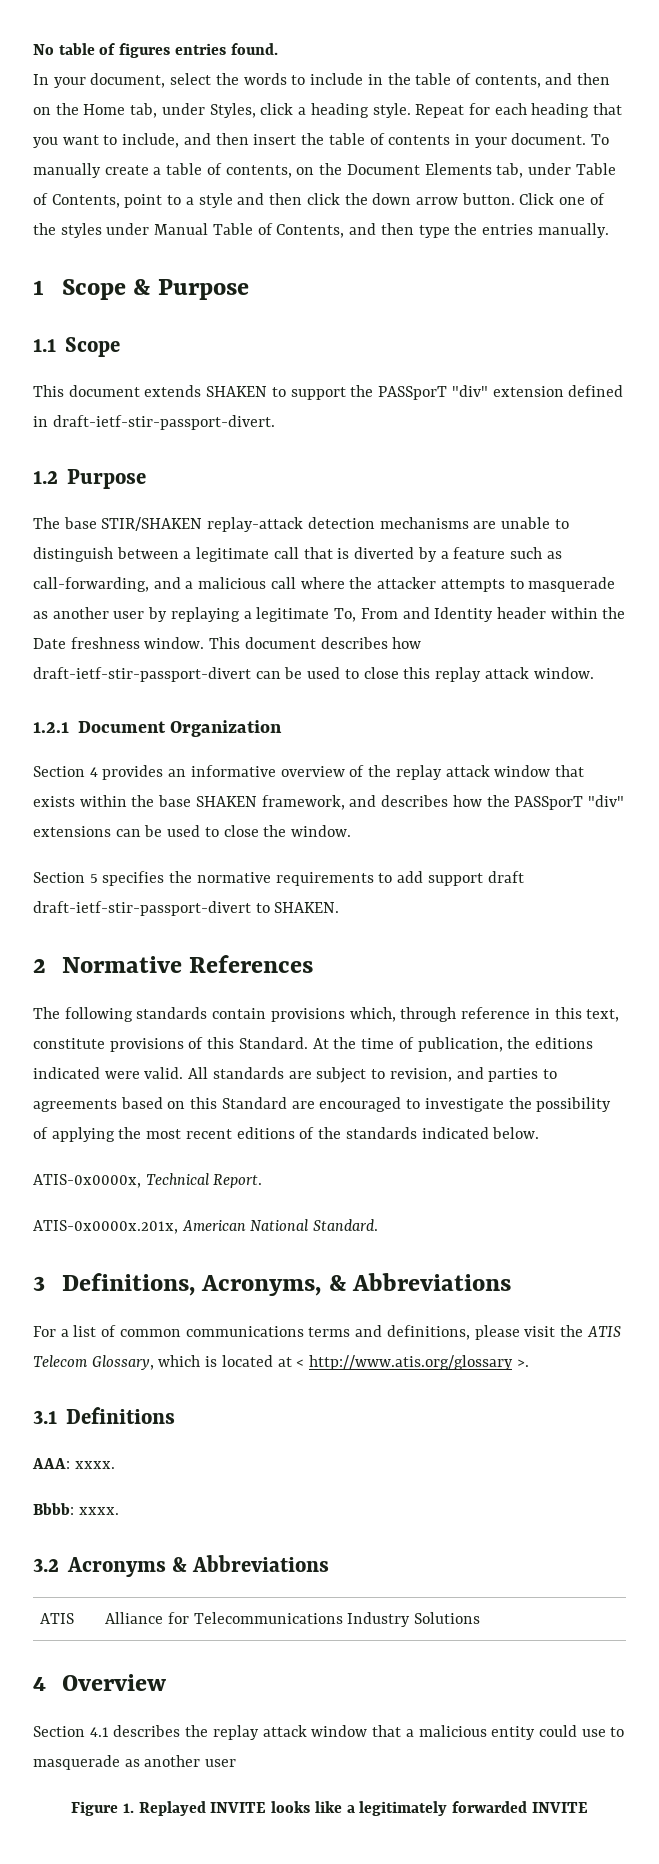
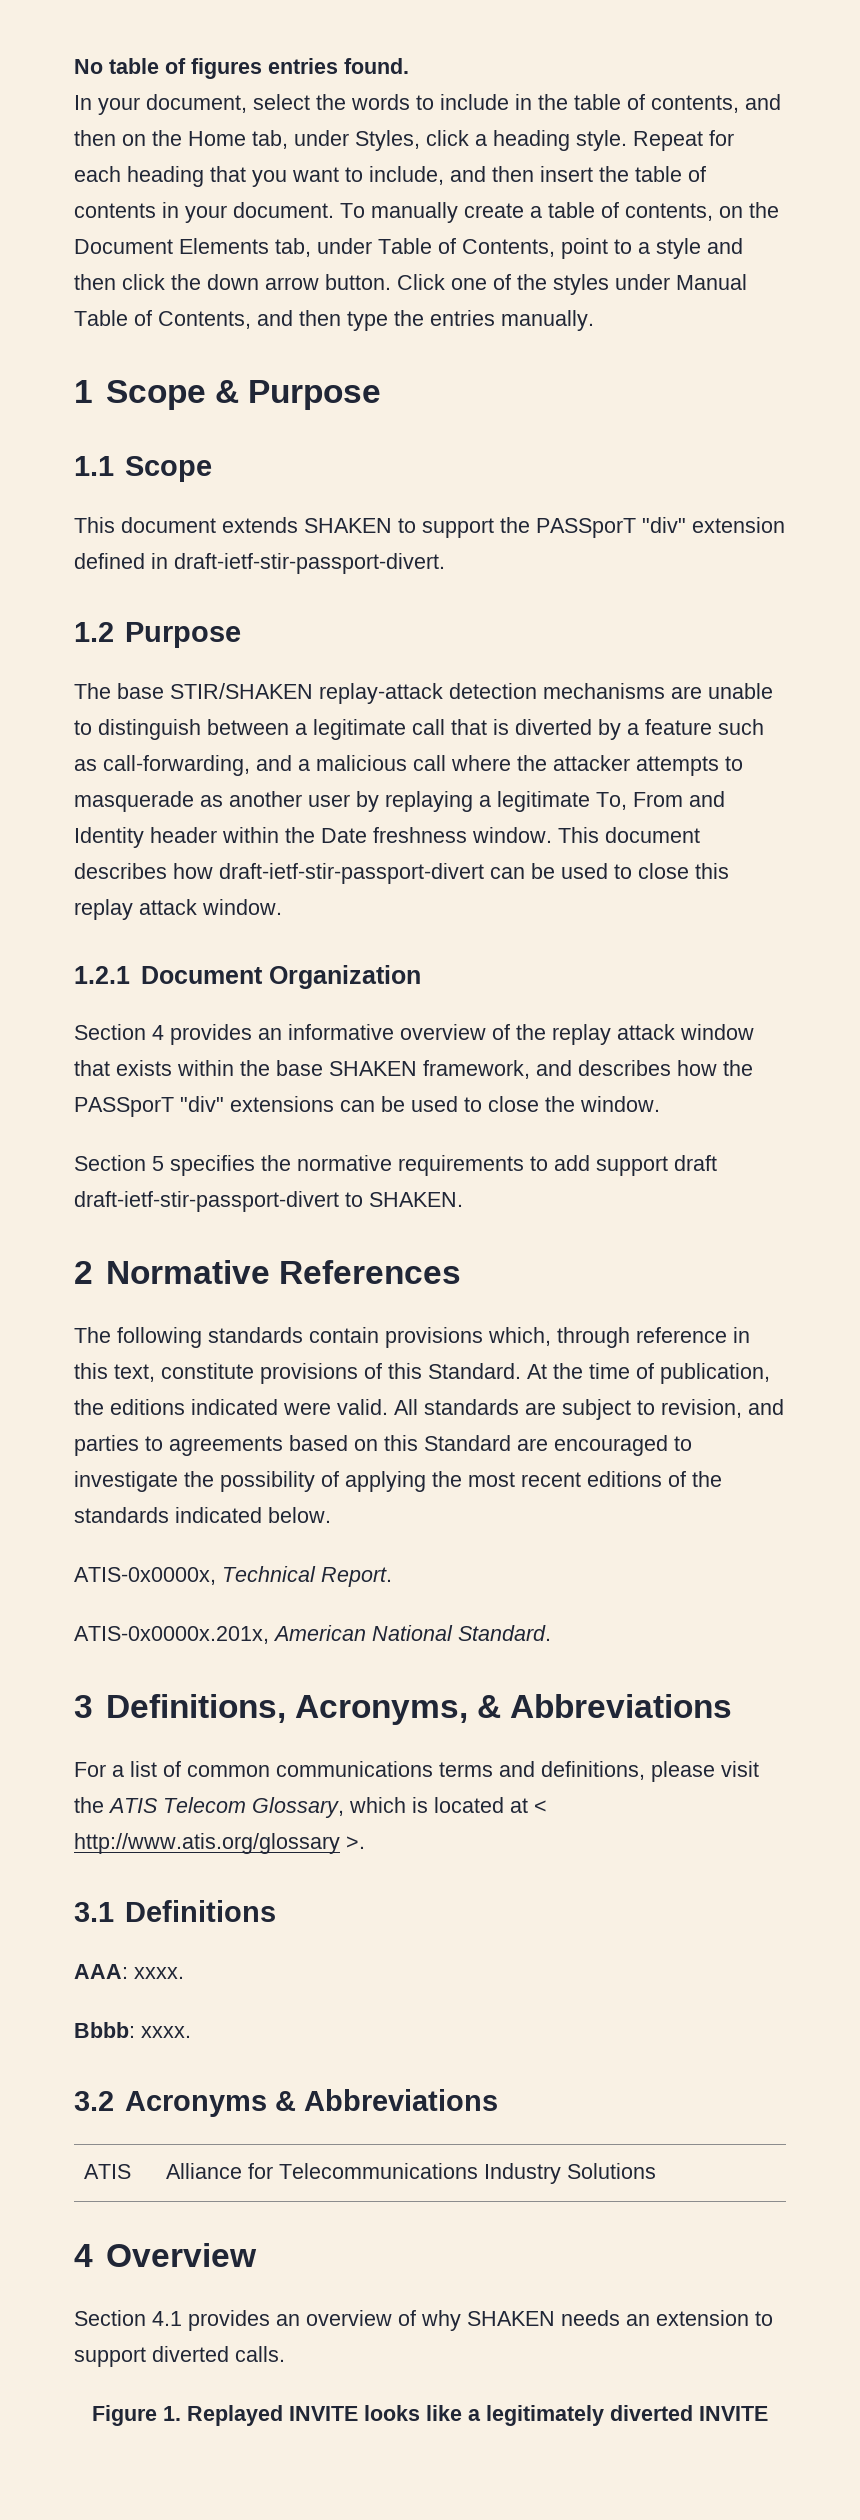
[113,1725,625,1740] [33,1755,237,1770] describes the replay attack window that a malicious entity could use to masquerade as another user -> [188,2310,773,2331] [74,2346,285,2367] provides an overview of why SHAKEN needs an extension to support diverted calls.
[452,1801,528,1813] forwarded -> [610,2405,693,2421] diverted

